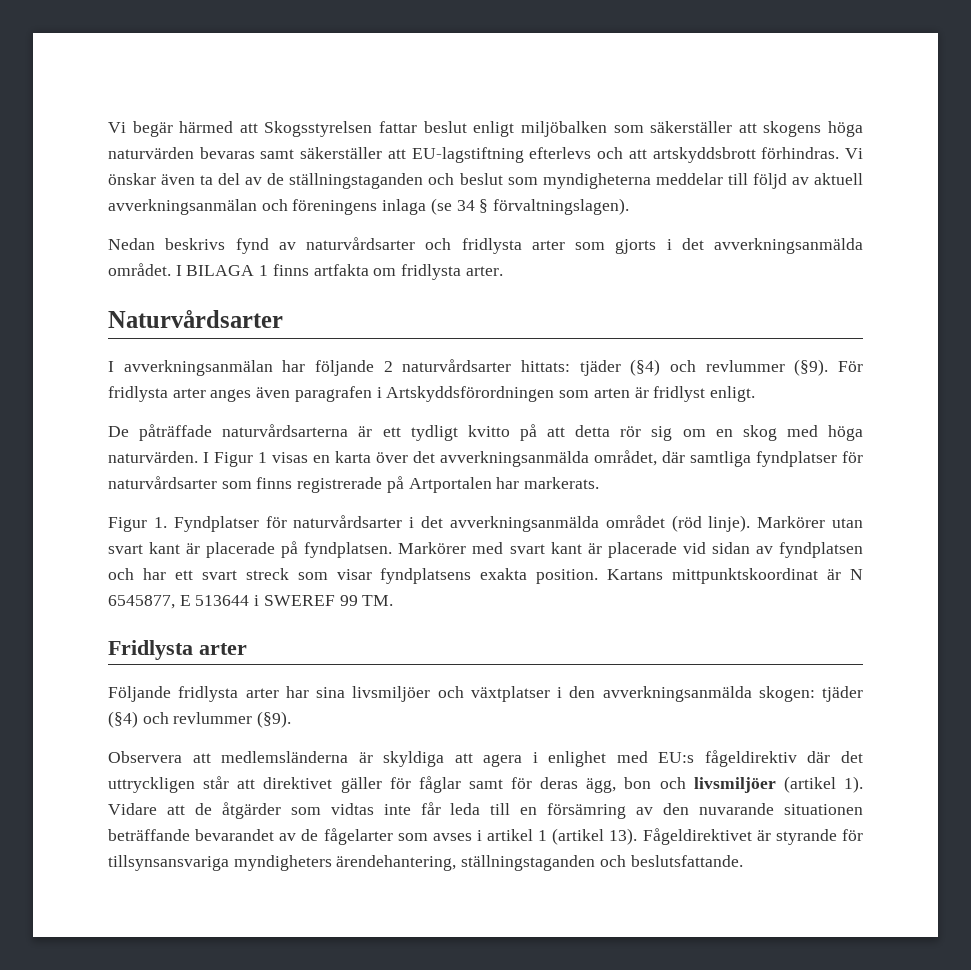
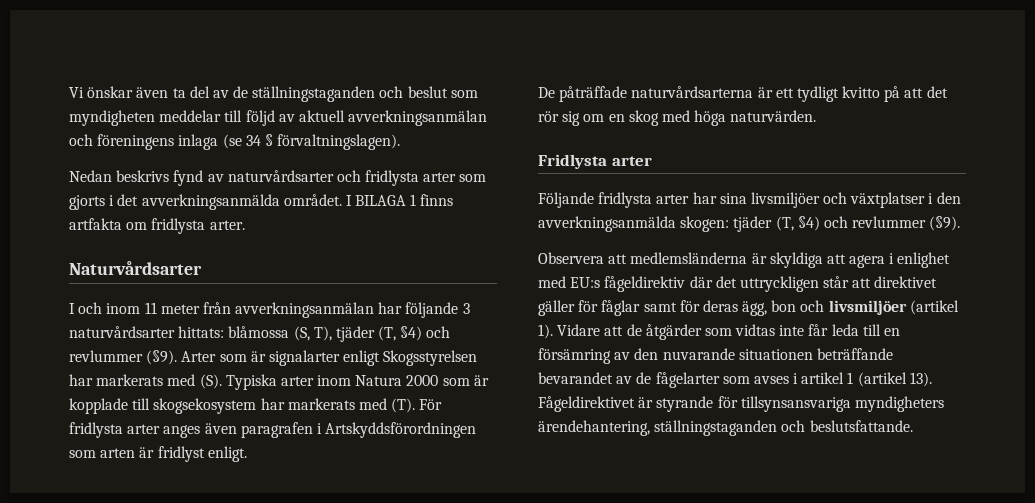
[108,121,864,137] [108,147,864,163] Vi begär härmed att Skogsstyrelsen fattar beslut enligt miljöbalken som säkerställer att skogens höga naturvärden bevaras samt säkerställer att EU-lagstiftning efterlevs och att artskyddsbrott förhindras. Vi -> [69,87,84,98] Vi
[542,173,651,189] myndigheterna -> [69,110,155,126] myndigheten
(114, 366) none -> [78,302,231,314] och inom 11 meter från
[383,361,393,372] 2 -> [462,303,470,314] 3
[579,359,829,376] tjäder (§4) och revlummer (§9). -> [228,326,451,342] [69,350,478,366] [69,374,489,390] [69,398,416,414] blåmossa (S, T), tjäder (T, §4) och revlummer (§9). Arter som är signalarter enligt Skogsstyrelsen har markerats med (S). Typiska arter inom Natura 2000 som är kopplade till skogsekosystem har markerats med (T).
[575,425,611,437] detta -> [926,86,948,98] det
[203,450,863,467] [108,476,600,493] [108,515,864,532] [108,541,864,558] [108,568,863,584] [108,595,394,609] I Figur 1 visas en karta över det avverkningsanmälda området, där samtliga fyndplatser för naturvårdsarter som finns registrerade på Artportalen har markerats. // Figur 1. Fyndplatser för naturvårdsarter i det avverkningsanmälda området (röd linje). Markörer utan svart kant är placerade på fyndplatsen. Markörer med svart kant är placerade vid sidan av fyndplatsen och har ett svart streck som visar fyndplatsens exakta position. Kartans mittpunktskoordinat är N 6545877, E 513644 i SWEREF 99 TM. -> (817, 116) none
[108,711,138,728] (§4) -> [775,216,820,231] (T, §4)

